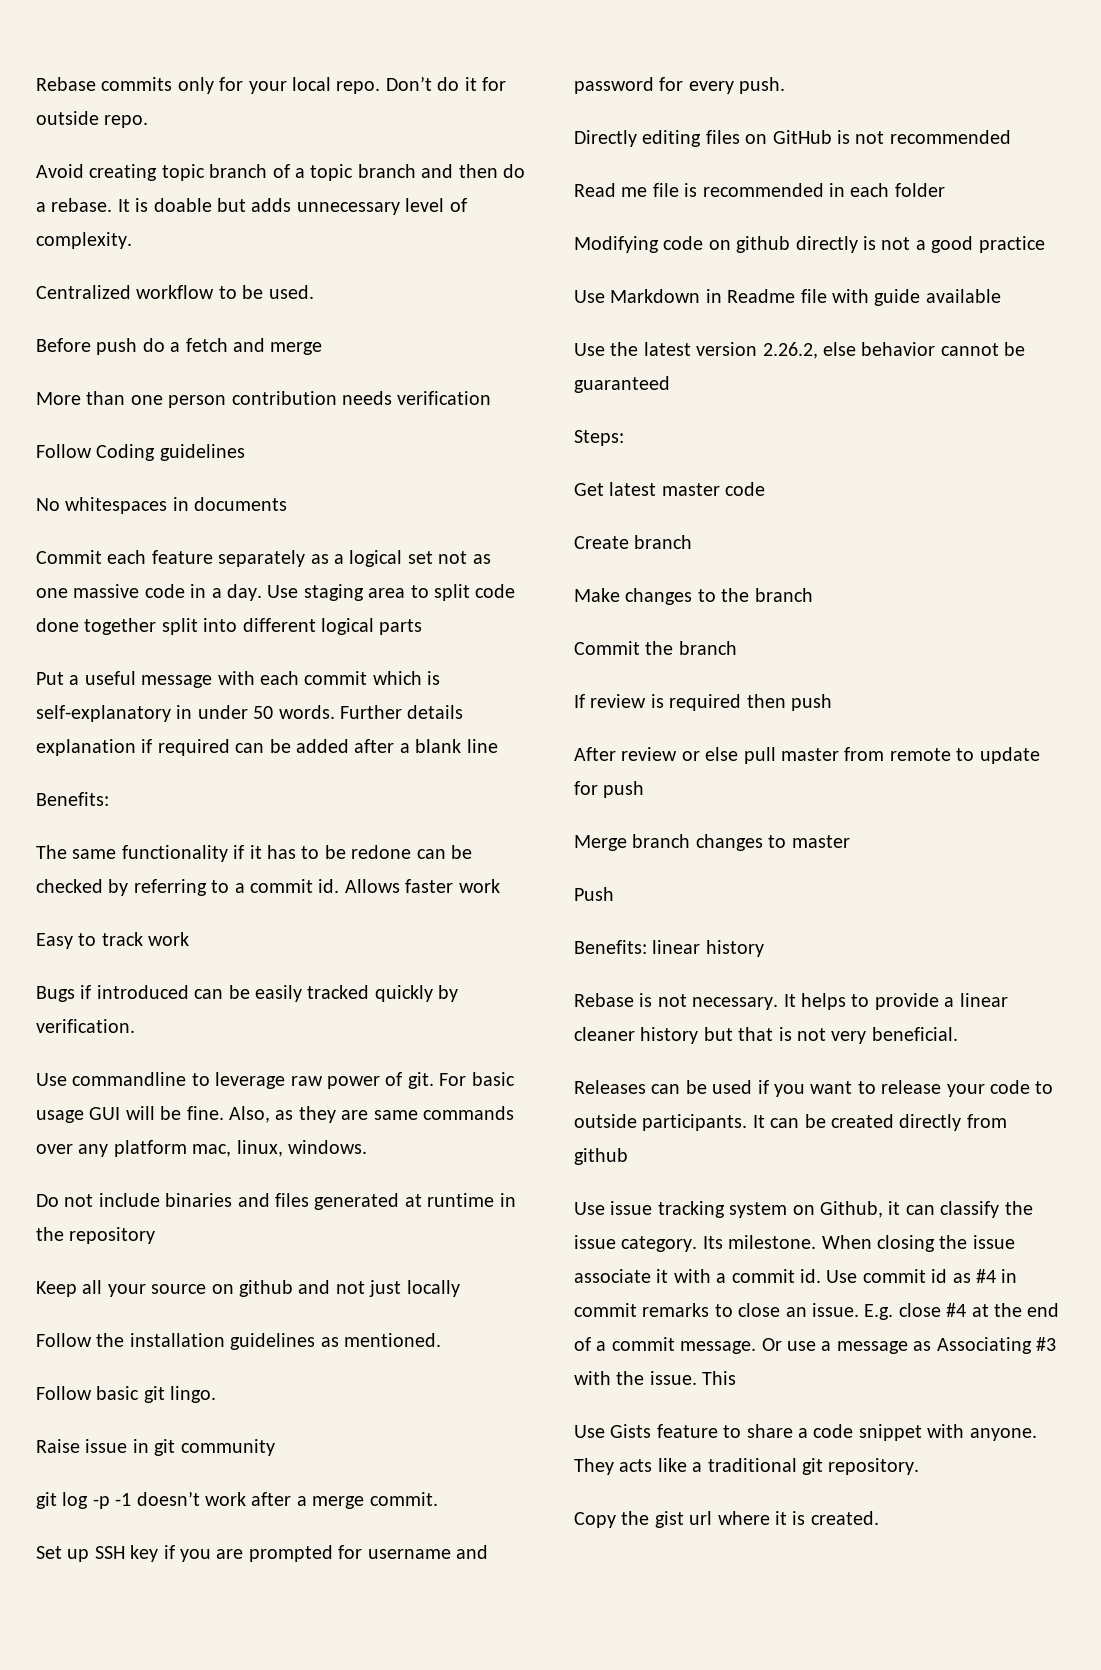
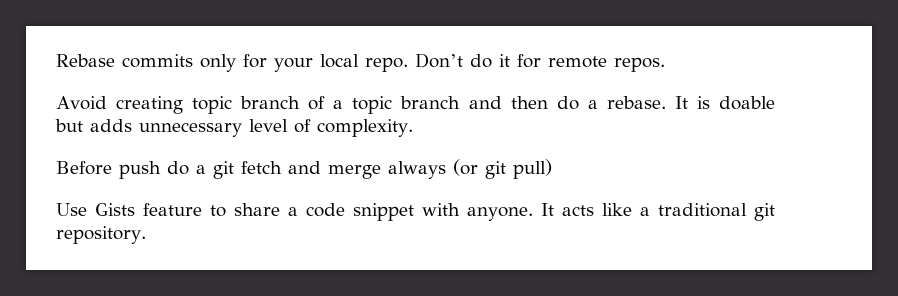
[36,111,149,128] outside repo. -> [548,56,665,72] remote repos.
[36,285,314,299] // Centralized workflow to be used. -> (413, 128) none
(181, 347) none -> [213,161,234,179] git
[36,391,492,408] [36,444,245,461] [36,497,288,514] [36,550,491,567] [36,584,516,601] [36,618,423,635] [36,671,441,688] [36,705,464,722] [36,739,498,756] [36,792,109,806] [36,845,472,862] [36,879,500,896] [36,932,190,949] [36,985,459,1002] [36,1019,135,1033] [36,1072,515,1089] [36,1106,514,1123] [36,1140,367,1157] [36,1193,516,1210] [36,1227,156,1244] [36,1280,460,1297] [36,1333,441,1350] [36,1386,217,1403] [36,1439,275,1456] [36,1491,438,1509] [36,1545,488,1562] [574,77,786,94] [574,130,1011,147] [574,183,945,197] [574,236,1045,253] [574,289,1001,306] [574,342,1026,359] [574,376,670,393] [574,430,624,446] [574,482,766,496] [574,535,693,549] [574,588,813,605] [574,641,737,655] [574,694,832,711] [574,747,1040,764] [574,781,645,798] [574,834,850,851] [574,887,614,901] [574,940,764,957] [574,993,1008,1010] [574,1027,958,1044] [574,1080,1054,1097] [574,1114,1007,1131] [574,1148,628,1165] [574,1201,1033,1218] [574,1235,1015,1252] [574,1269,1018,1283] [574,1303,1060,1320] [574,1337,1056,1354] [574,1371,737,1385] // More than one person contribution needs verification // Follow Coding guidelines // No whitespaces in documents // Commit each feature separately as a logical set not as one massive code in a day. Use staging area to split code done together split into different logical parts // Put a useful message with each commit which is self-explanatory in under 50 words. Further details explanation if required can be added after a blank line // Benefits: // The same functionality if it has to be redone can be checked by referring to a commit id. Allows faster work // Easy to track work // Bugs if introduced can be easily tracked quickly by verification. // Use commandline to leverage raw power of git. For basic usage GUI will be fine. Also, as they are same commands over any platform mac, linux, windows. // Do not include binaries and files generated at runtime in the repository // Keep all your source on github and not just locally // Follow the installation guidelines as mentioned. // Follow basic git lingo. // Raise issue in git community // git log -p -1 doesn’t work after a merge commit. // Set up SSH key if you are prompted for username and password for every push. // Directly editing files on GitHub is not recommended // Read me file is recommended in each folder // Modifying code on github directly is not a good practice // Use Markdown in Readme file with guide available // Use the latest version 2.26.2, else behavior cannot be guaranteed // Steps: // Get latest master code // Create branch // Make changes to the branch // Commit the branch // If review is required then push // After review or else pull master from remote to update for push // Merge branch changes to master // Push // Benefits: linear history // Rebase is not necessary. It helps to provide a linear cleaner history but that is not very beneficial. // Releases can be used if you want to release your code to outside participants. It can be created directly from github // Use issue tracking system on Github, it can classify the issue category. Its milestone. When closing the issue associate it with a commit id. Use commit id as #4 in commit remarks to close an issue. E.g. close #4 at the end of a commit message. Or use a message as Associating #3 with the issue. This -> [388,159,552,179] always (or git pull)
[574,1458,614,1475] They -> [541,203,554,216] It
[574,1511,879,1528] // Copy the gist url where it is created. -> (146, 235) none

